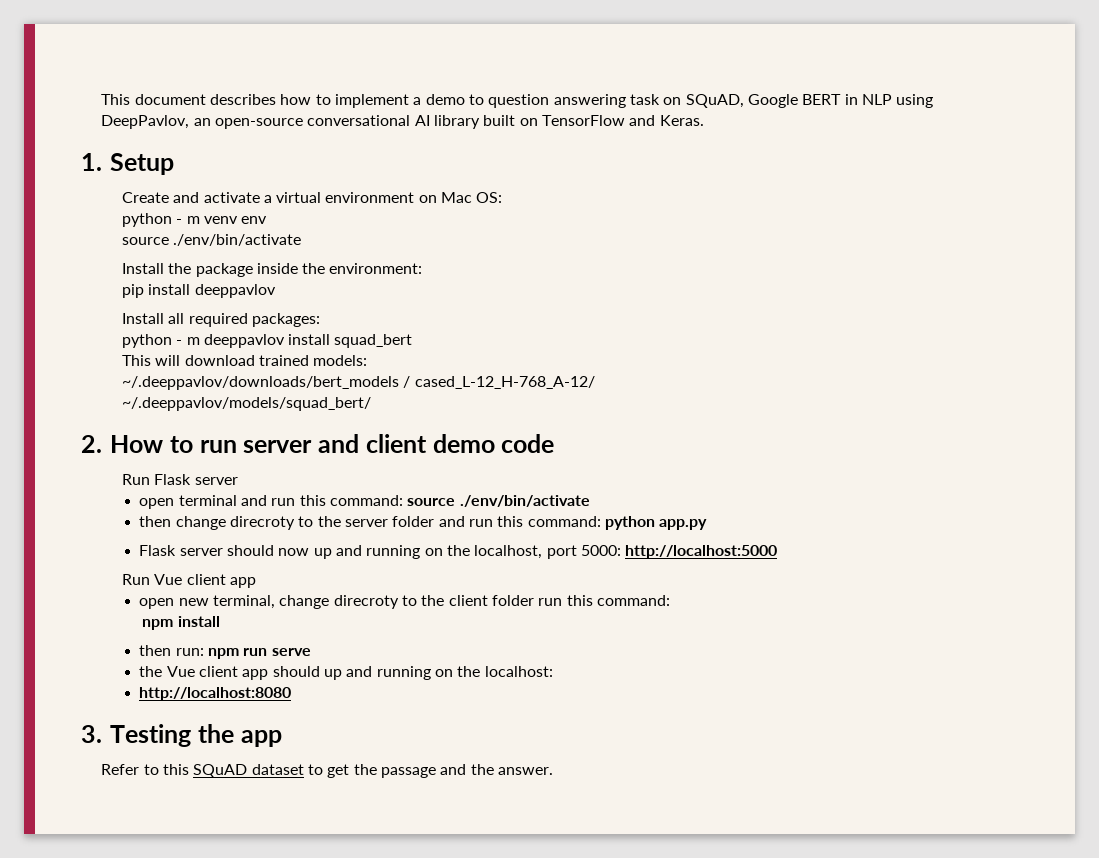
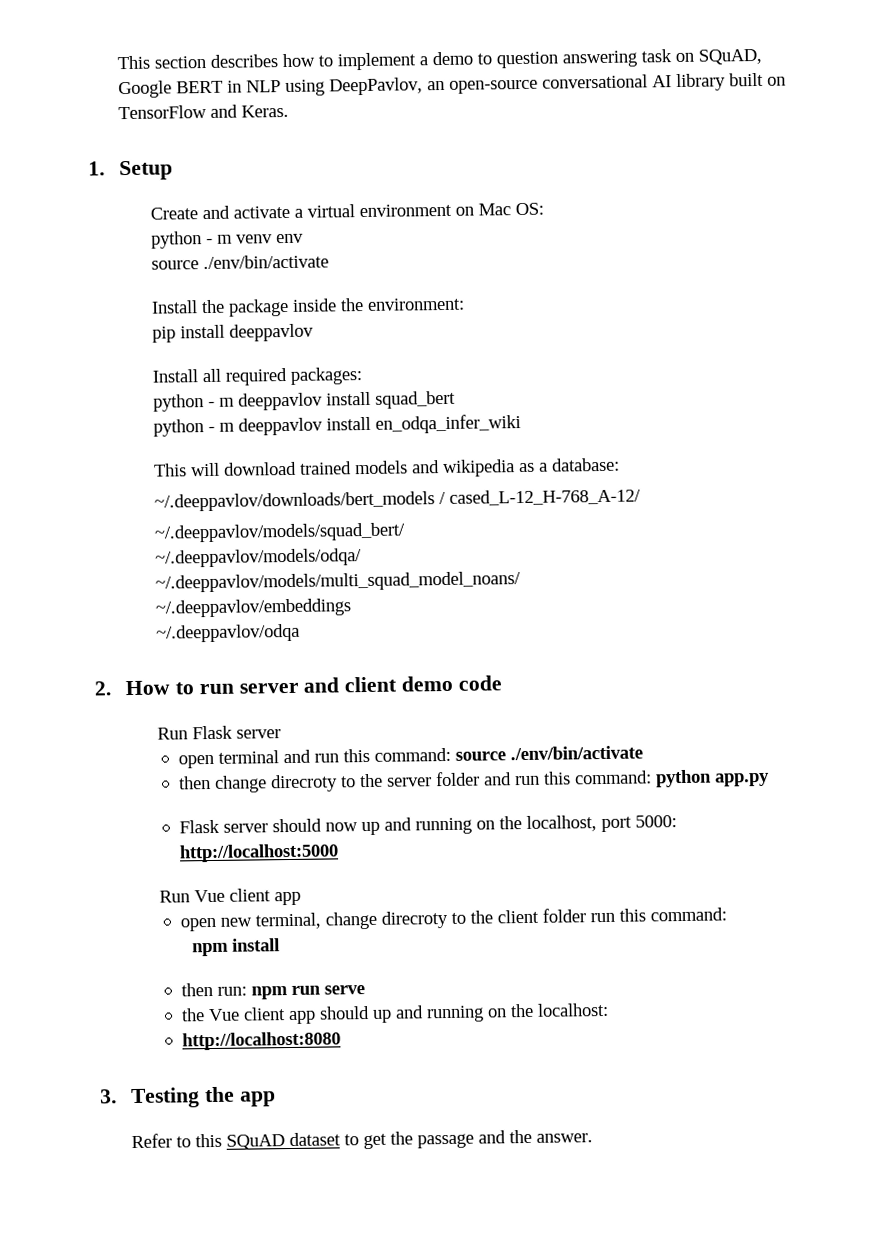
[101,94,206,105] This document -> [117,55,207,70] This section
[121,355,368,366] This will download trained models: -> [153,414,522,437] [154,457,621,478] python - m deeppavlov install en_odqa_infer_wiki // This will download trained models and wikipedia as a database:
(371, 404) none -> [155,548,363,568] [155,571,522,593] [155,598,352,618] [156,623,301,643] // ~/.deeppavlov/models/odqa/ // ~/.deeppavlov/models/multi_squad_model_noans/ // ~/.deeppavlov/embeddings // ~/.deeppavlov/odqa

